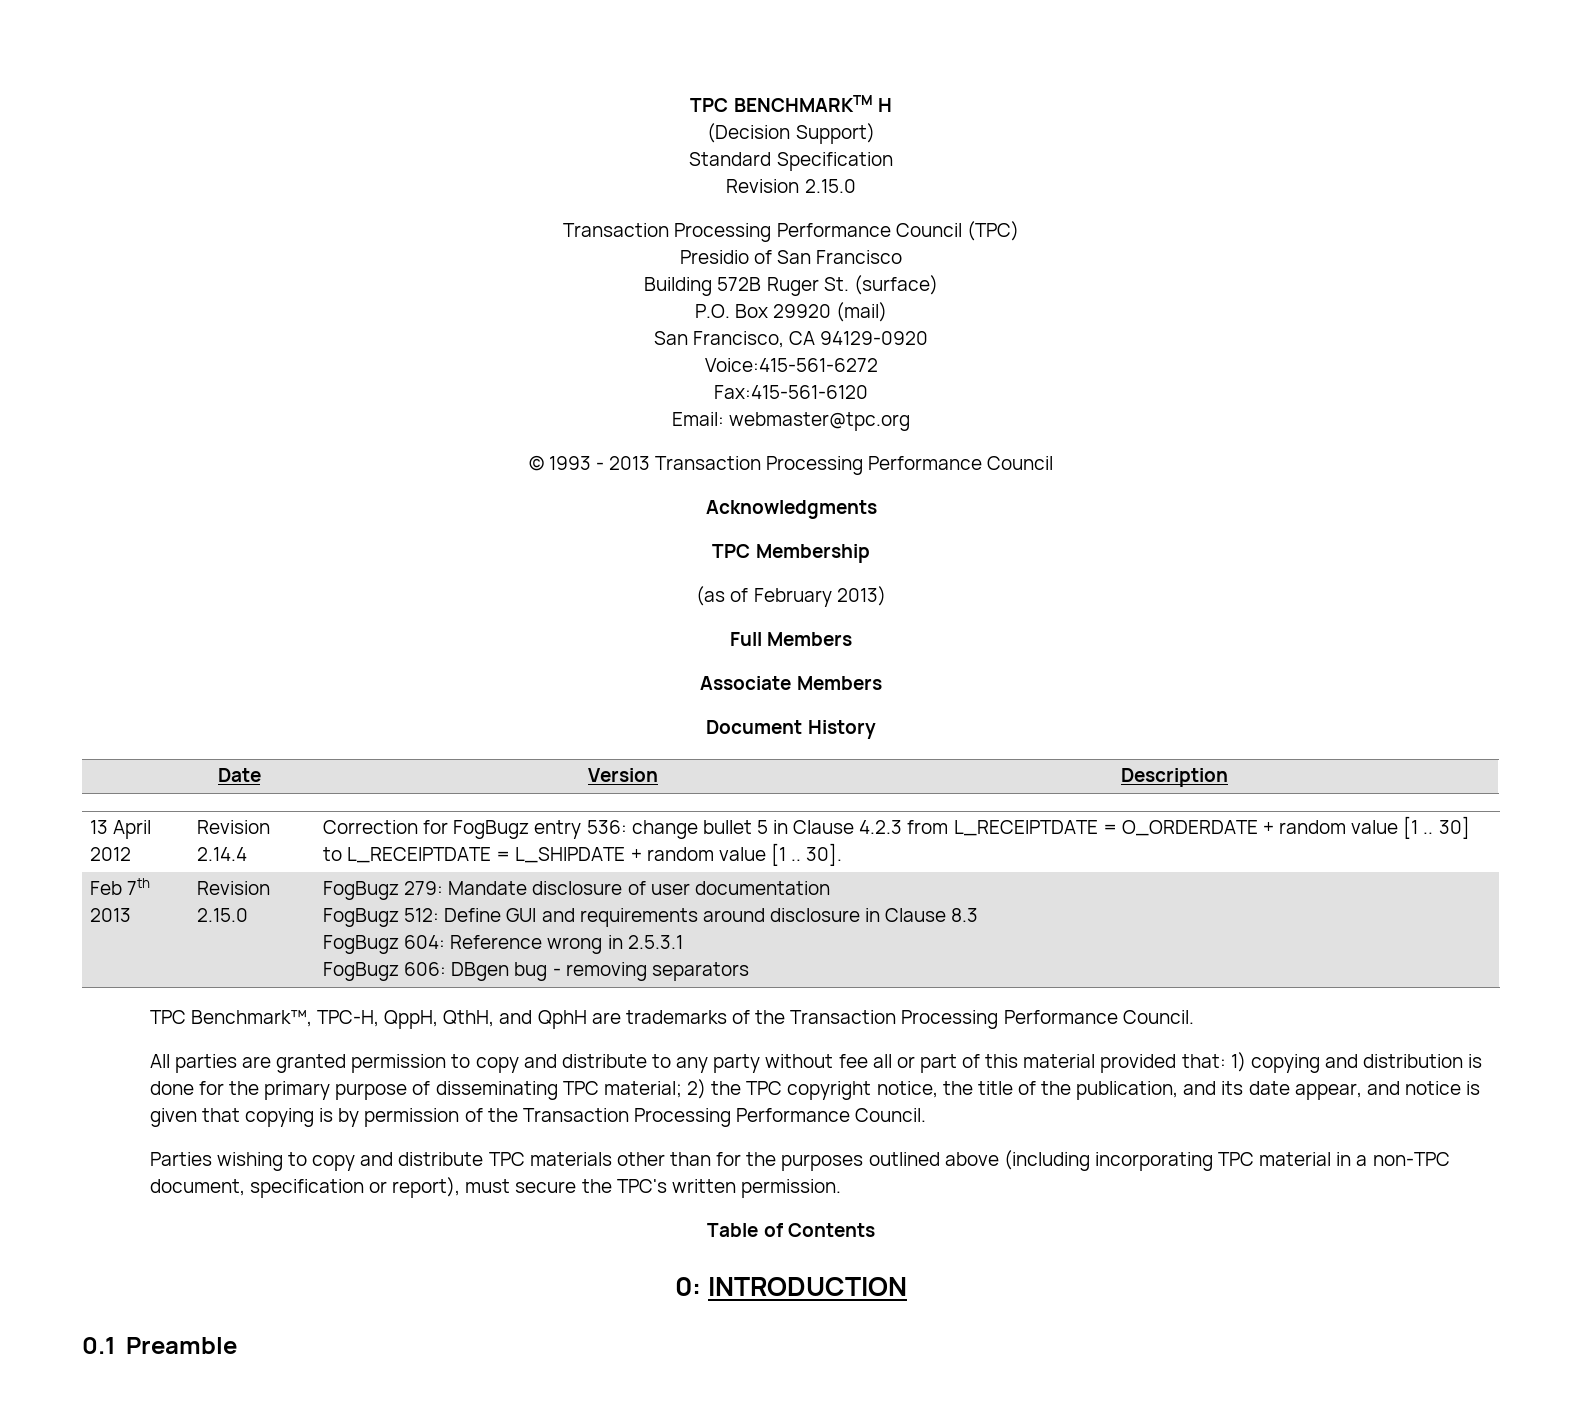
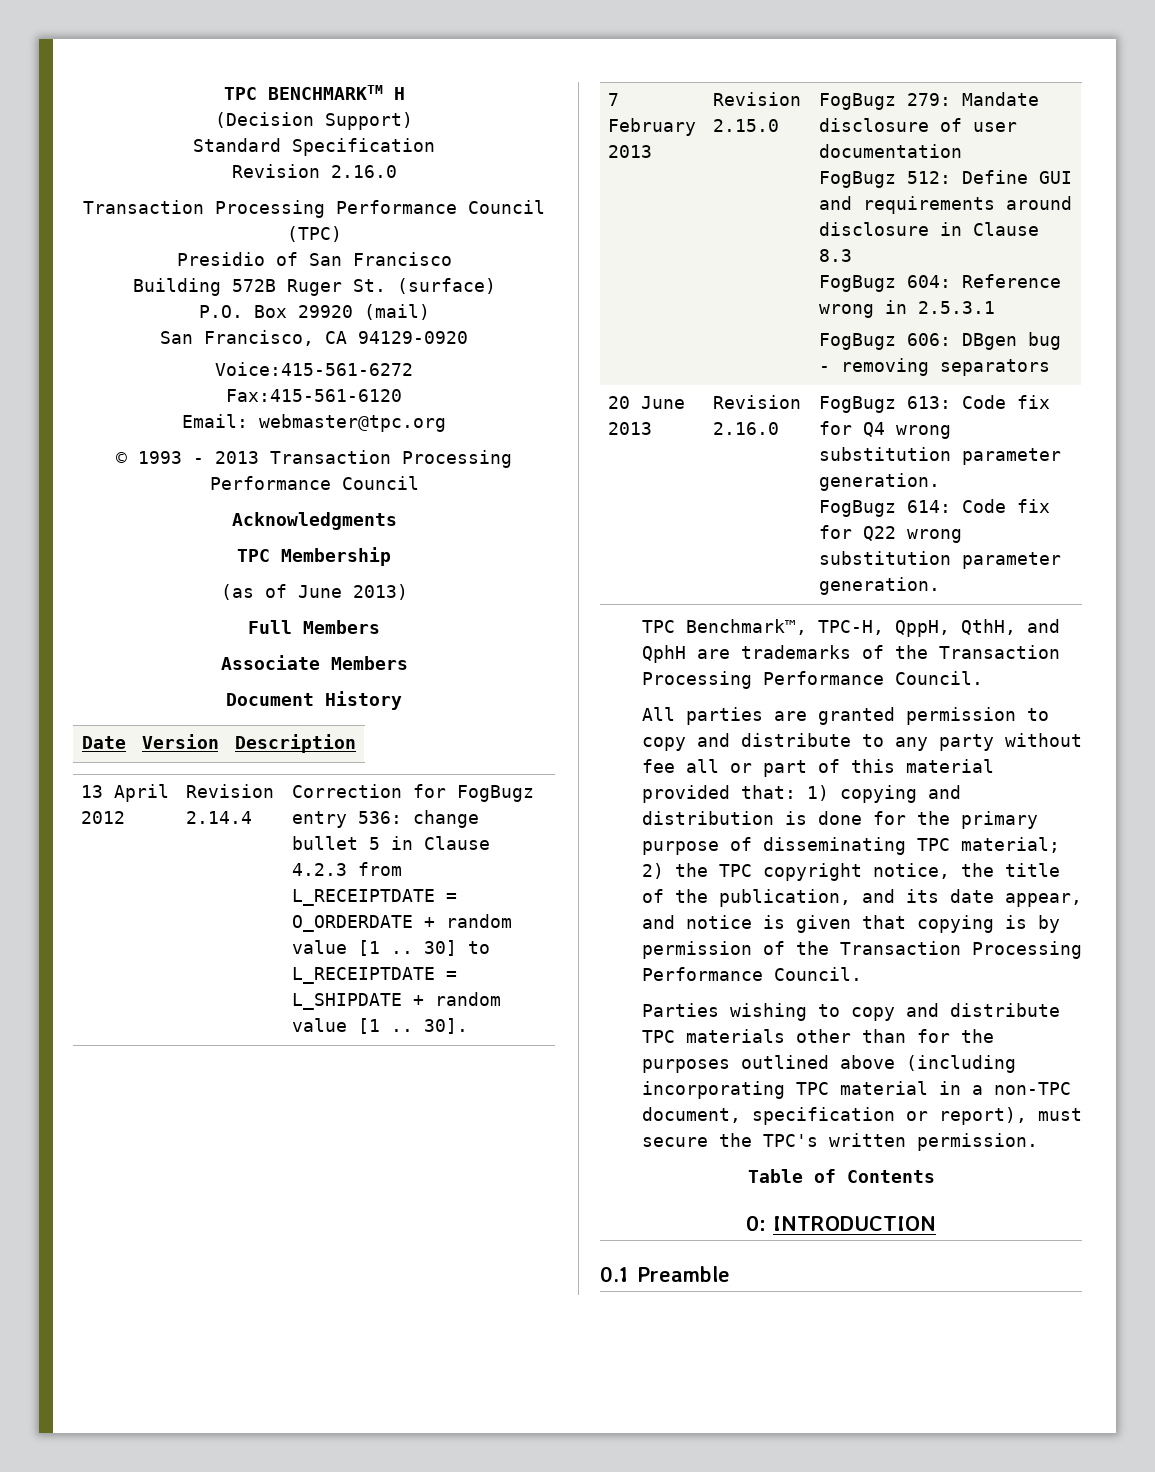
[804,179,856,193] 2.15.0 -> [330,165,397,178] 2.16.0
[753,588,832,607] February -> [297,585,342,598] June
[89,878,151,895] Feb 7th -> [607,93,619,106] [607,118,696,136] 7 February
(749, 971) none -> [607,396,685,409] [607,422,652,435] [712,395,801,409] [712,422,779,435] [818,395,1050,413] [818,421,951,439] [818,447,1061,465] [818,473,940,491] [818,499,1050,517] [818,525,962,543] [818,551,1061,569] [818,577,940,595] // 20 June 2013 | Revision 2.16.0 | FogBugz 613: Code fix for Q4 wrong substitution parameter generation. // FogBugz 614: Code fix for Q22 wrong substitution parameter generation.

